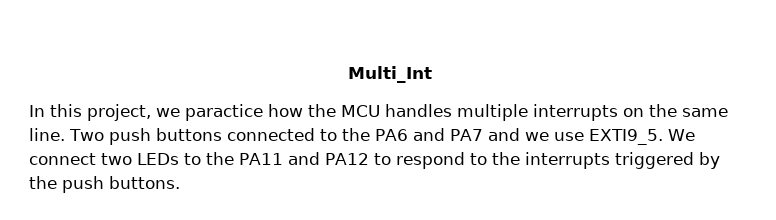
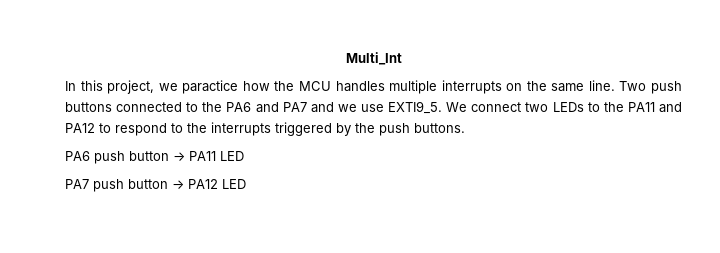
(180, 182) none -> [65,151,244,164] [65,179,246,192] // PA6 push button → PA11 LED // PA7 push button → PA12 LED

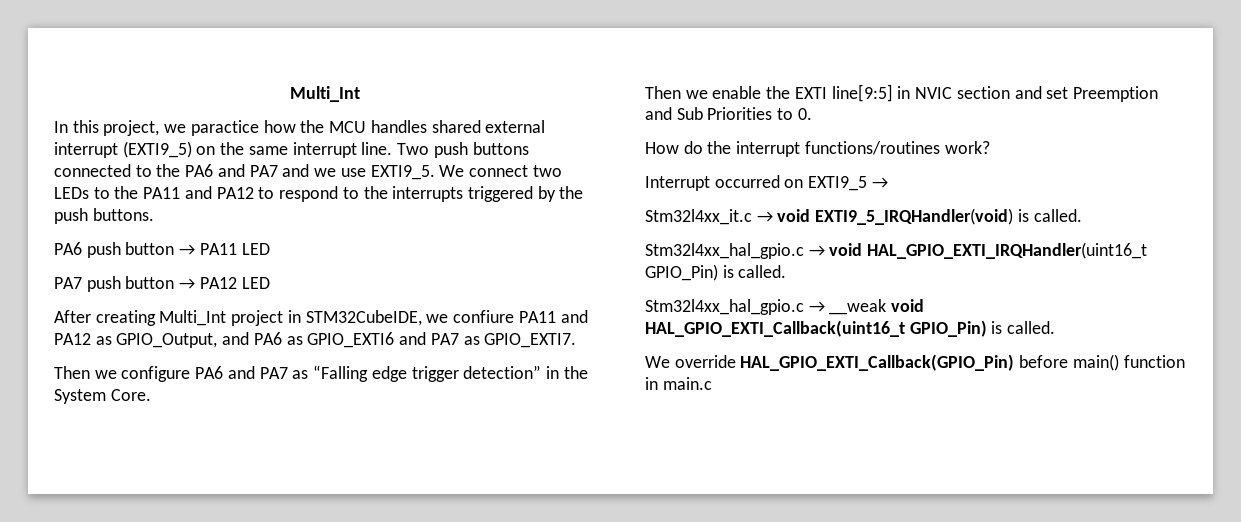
[389,80,502,94] multiple interrupts -> [431,120,546,133] [54,141,192,158] shared external interrupt (EXTI9_5)
(585, 87) none -> [292,142,357,158] interrupt
(246, 184) none -> [54,310,588,326] [54,332,577,348] [54,365,588,382] [54,389,151,404] [645,84,1158,102] [645,107,812,120] [645,141,990,157] [645,175,888,191] [645,208,1082,225] [645,242,1148,259] [645,264,787,281] [645,299,925,315] [645,320,1056,337] [645,354,1185,371] [645,377,712,390] // After creating Multi_Int project in STM32CubeIDE, we confiure PA11 and PA12 as GPIO_Output, and PA6 as GPIO_EXTI6 and PA7 as GPIO_EXTI7. // Then we configure PA6 and PA7 as “Falling edge trigger detection” in the System Core. // Then we enable the EXTI line[9:5] in NVIC section and set Preemption and Sub Priorities to 0. // How do the interrupt functions/routines work? // Interrupt occurred on EXTI9_5 → // Stm32l4xx_it.c → void EXTI9_5_IRQHandler(void) is called. // Stm32l4xx_hal_gpio.c → void HAL_GPIO_EXTI_IRQHandler(uint16_t GPIO_Pin) is called. // Stm32l4xx_hal_gpio.c → __weak void HAL_GPIO_EXTI_Callback(uint16_t GPIO_Pin) is called. // We override HAL_GPIO_EXTI_Callback(GPIO_Pin) before main() function in main.c

